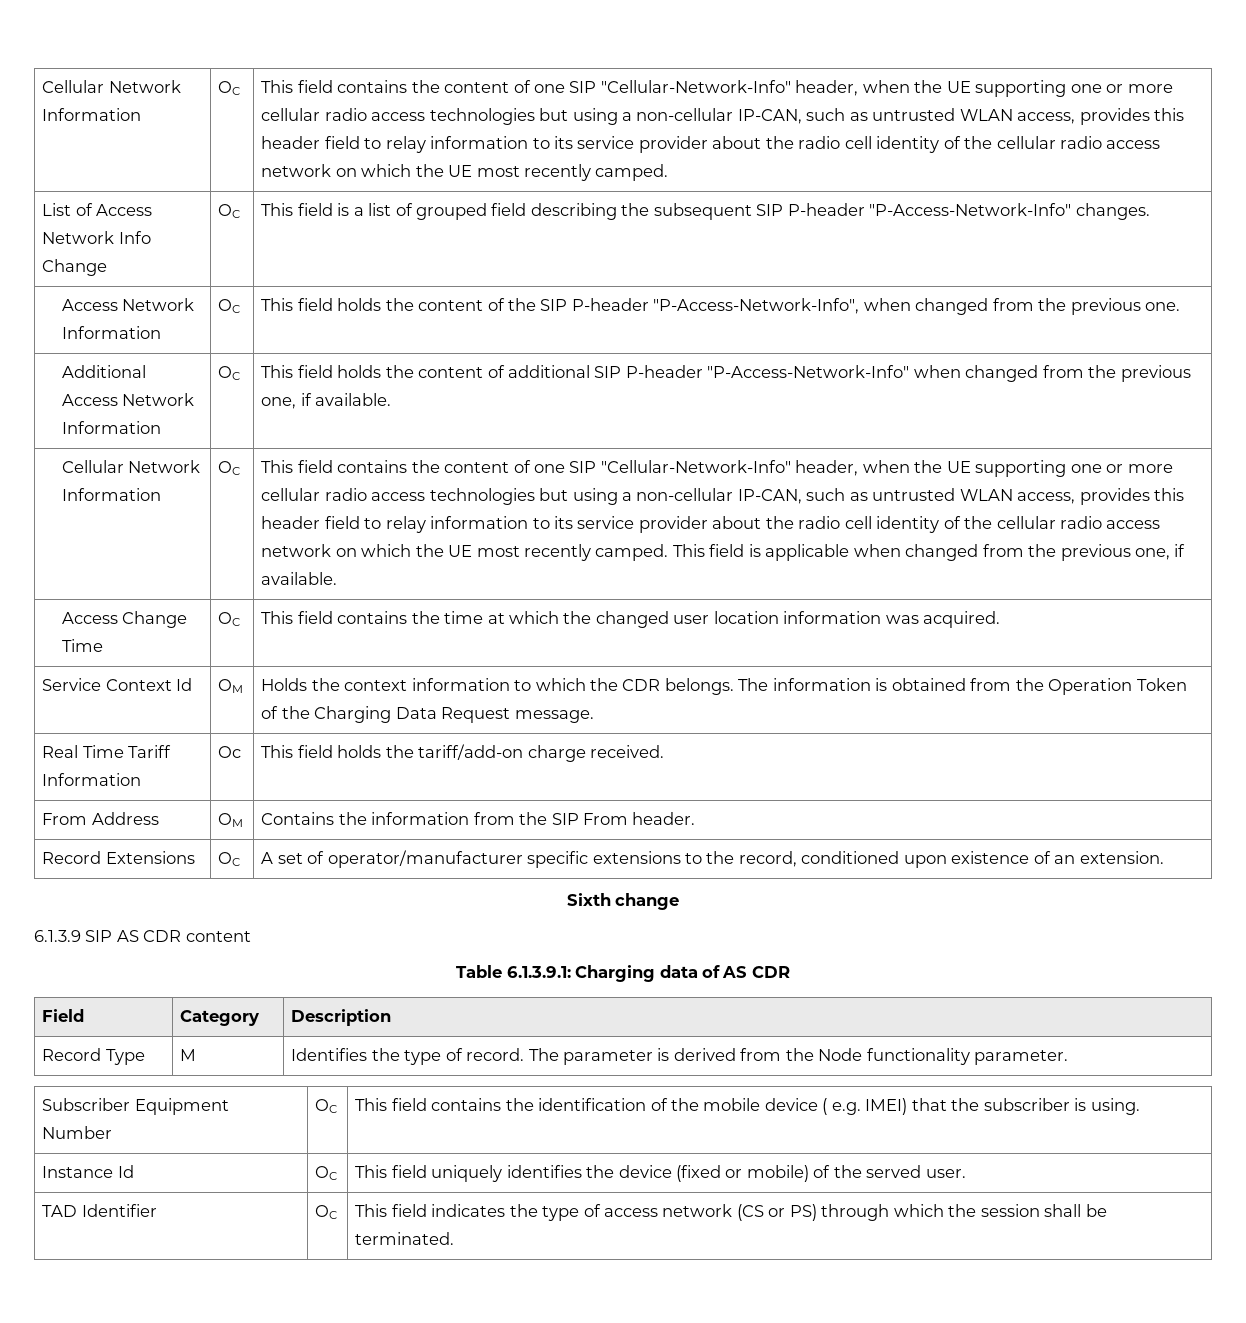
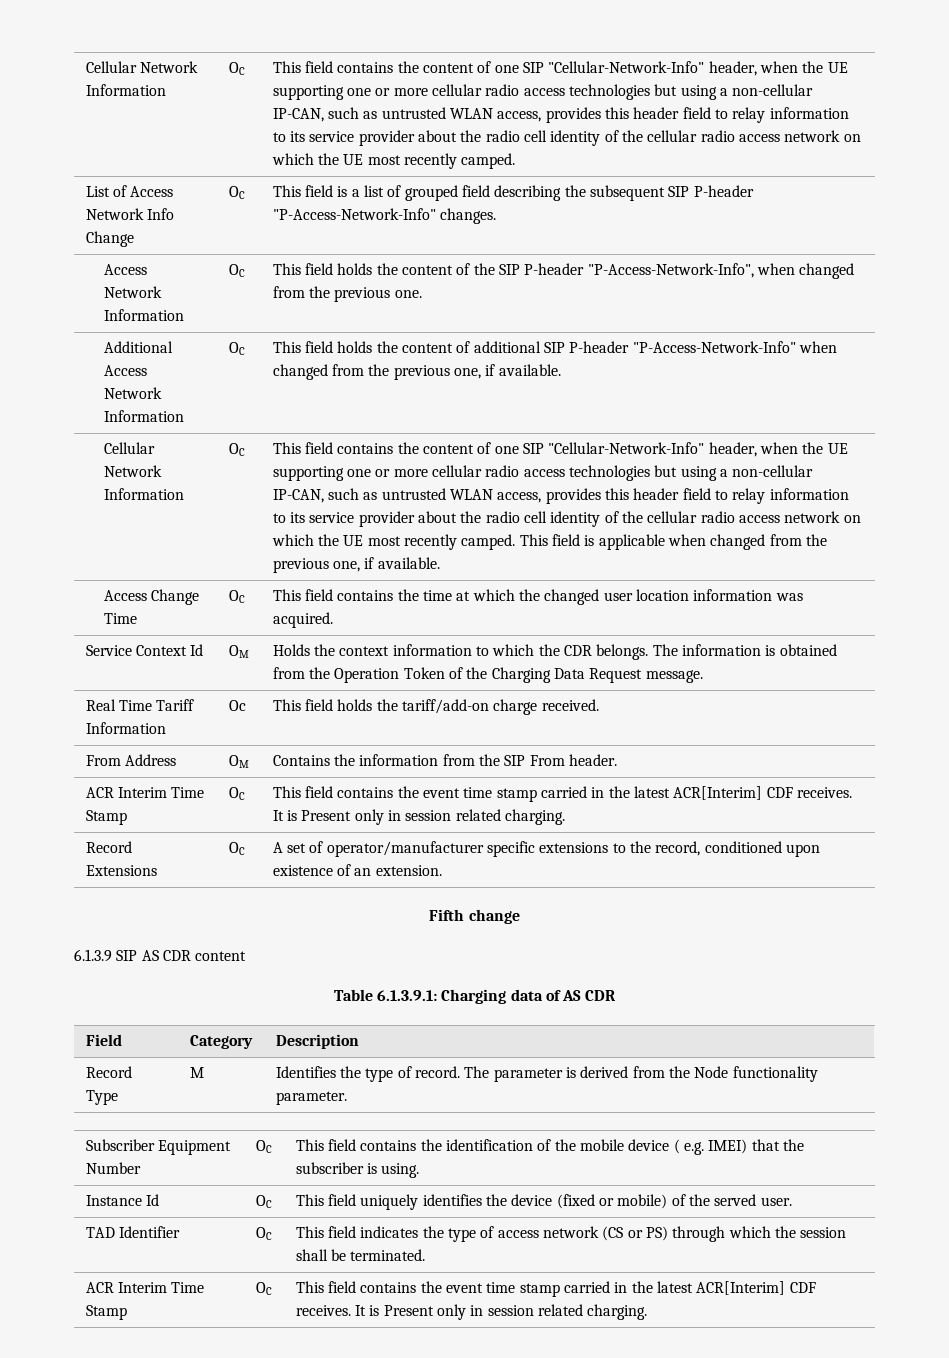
(696, 818) none -> [85,787,205,798] [85,810,127,825] [228,787,245,800] [272,786,852,802] [272,809,565,825] // ACR Interim Time Stamp | OC | This field contains the event time stamp carried in the latest ACR[Interim] CDF receives. It is Present only in session related charging.
[566,893,611,906] Sixth -> [429,909,465,921] Fifth
(455, 1238) none -> [85,1282,205,1293] [85,1305,127,1320] [255,1282,272,1295] [295,1281,816,1297] [295,1304,648,1320] // ACR Interim Time Stamp | OC | This field contains the event time stamp carried in the latest ACR[Interim] CDF receives. It is Present only in session related charging.

